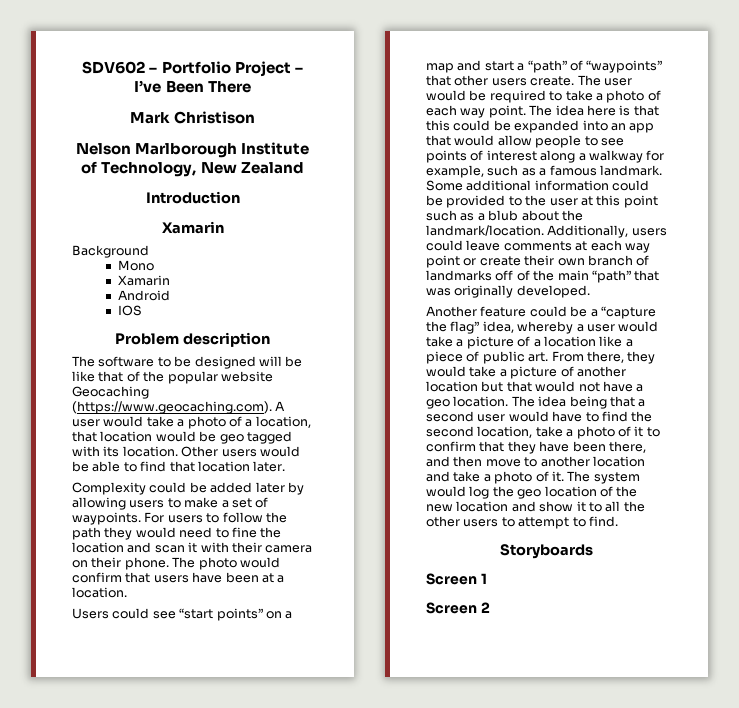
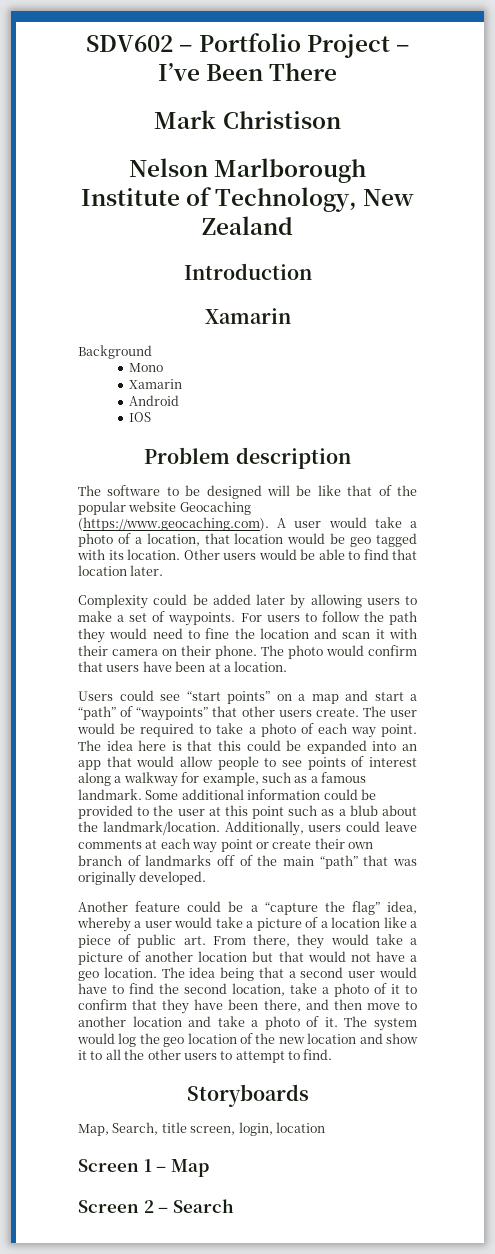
(593, 551) none -> [78,1122,325,1136] // Map, Search, title screen, login, location
(487, 578) none -> [156,1159,209,1177] – Map
(490, 607) none -> [158,1199,234,1213] – Search

